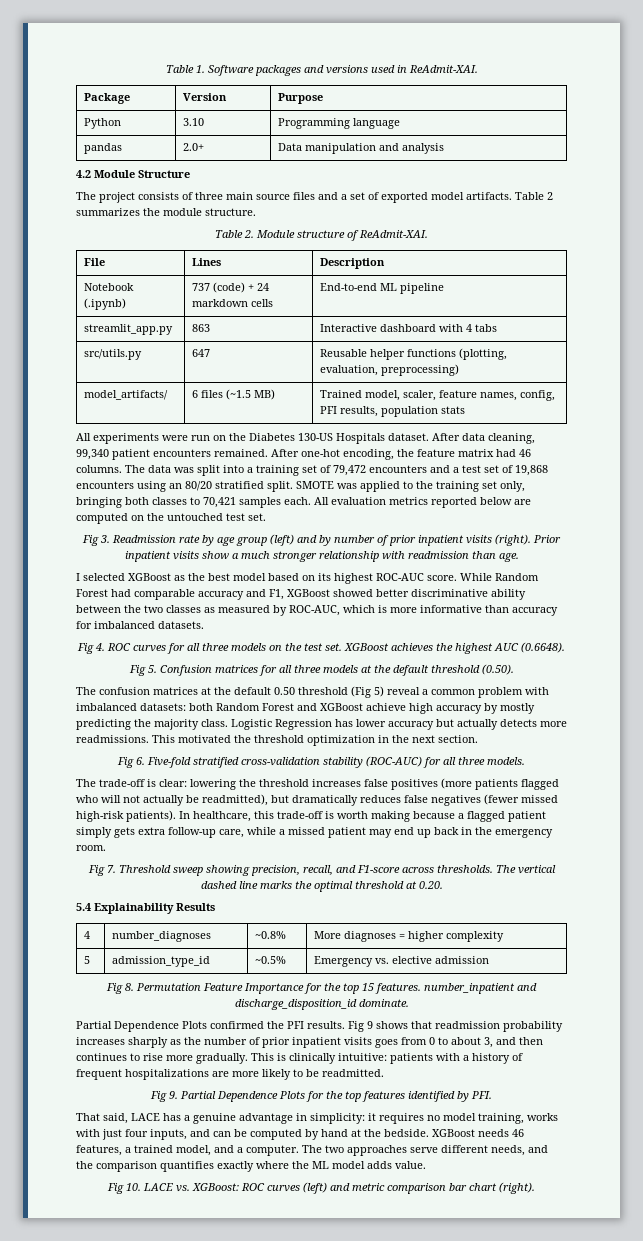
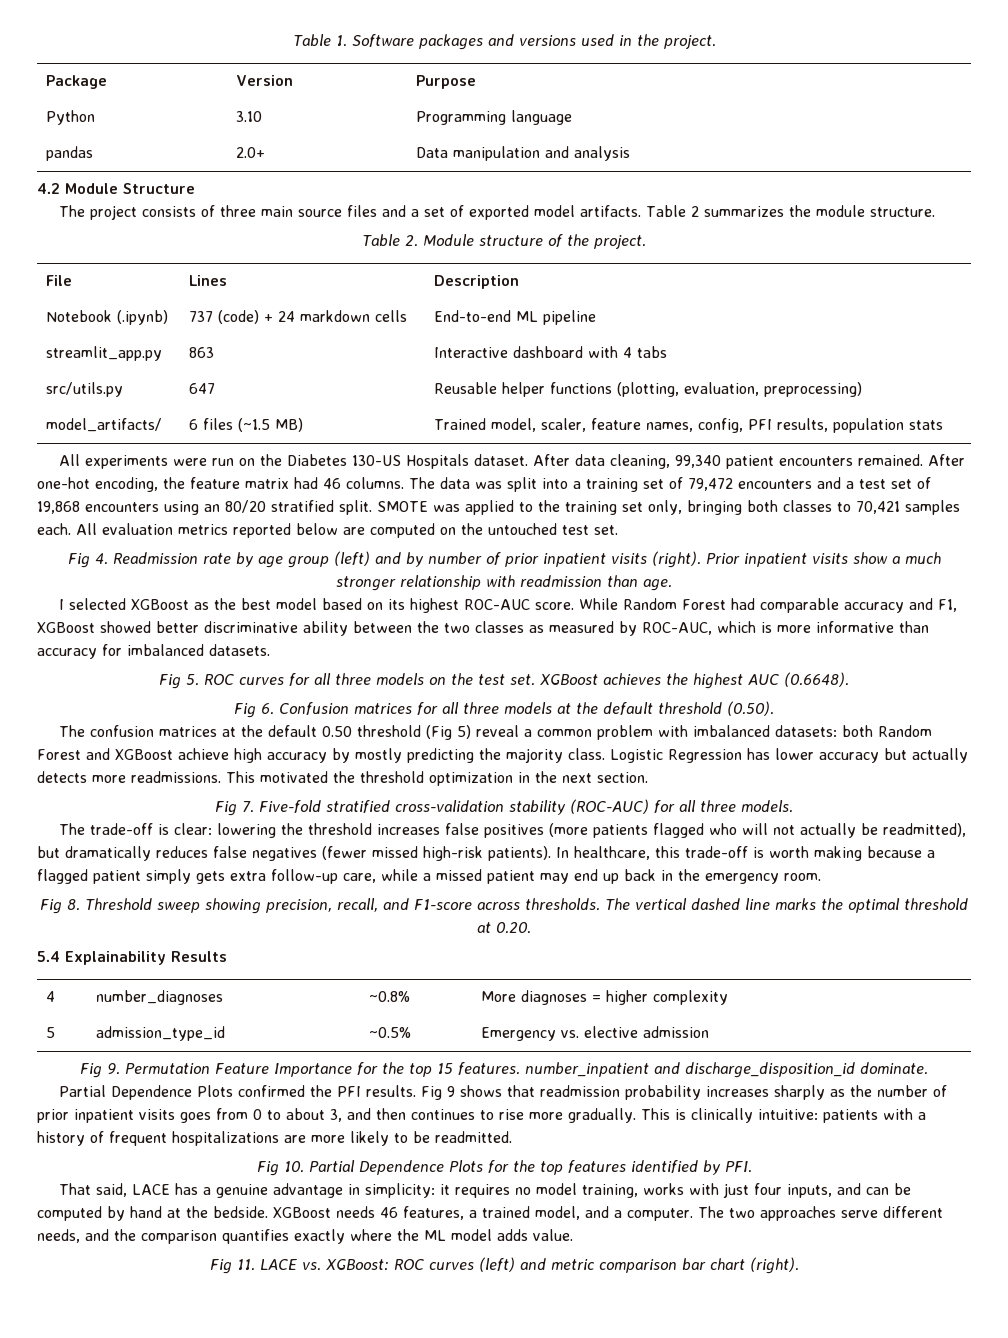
[408,65,478,73] ReAdmit-XAI. -> [636,34,716,49] the project.
[359,230,428,238] ReAdmit-XAI. -> [566,234,646,249] the project.
[100,535,110,543] 3. -> [94,553,108,565] 4.
[95,643,105,651] 4. -> [186,674,199,686] 5.
[147,665,157,673] 5. -> [261,703,274,715] 6.
[136,757,145,765] 6. -> [242,801,254,813] 7.
[106,865,116,873] 7. -> [67,899,80,911] 8.
[125,983,134,991] 8. -> [107,1063,120,1075] 9.
[169,1091,178,1099] 9. -> [283,1161,304,1173] 10.
[126,1183,141,1191] 10. -> [236,1259,255,1271] 11.

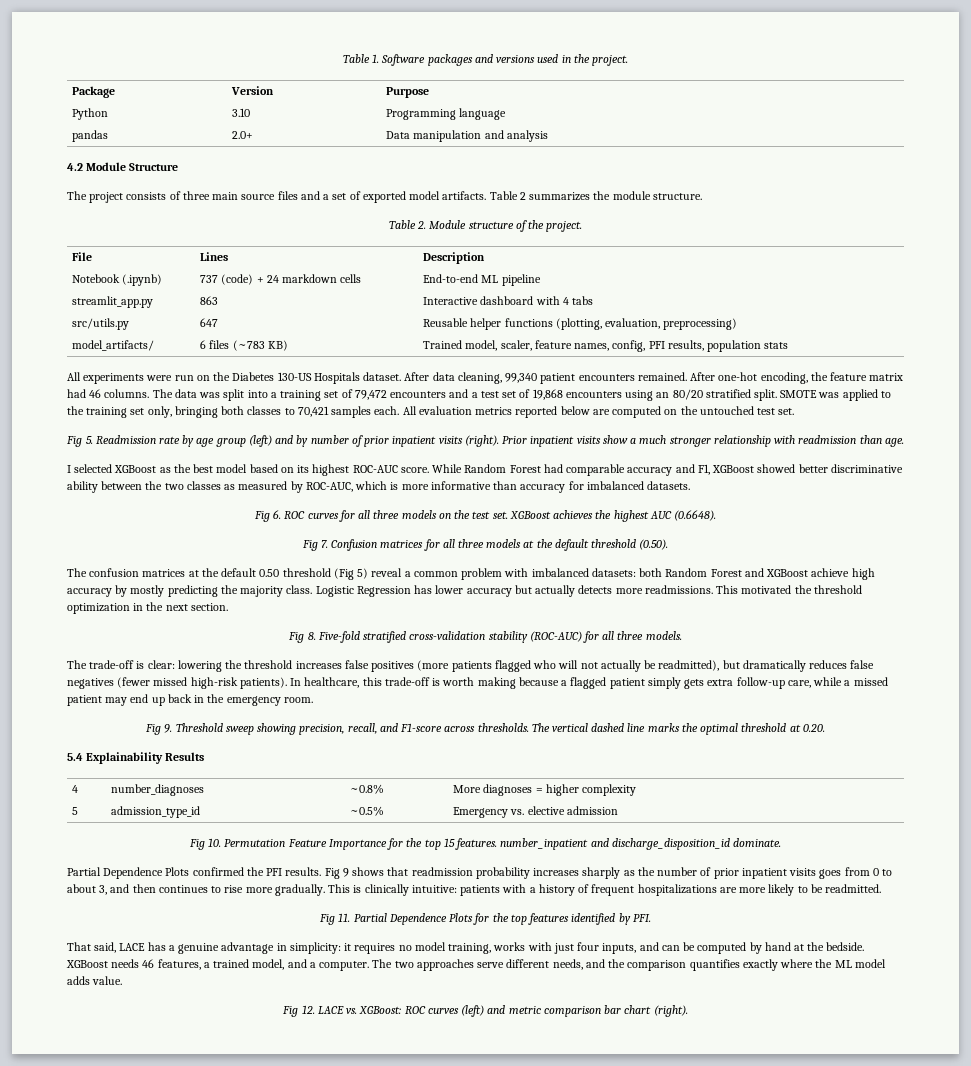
[237,418,303,432] (~1.5 MB) -> [232,340,288,351] (~783 KB)
[94,553,108,565] 4. -> [85,436,93,444] 5.
[186,674,199,686] 5. -> [273,510,282,519] 6.
[261,703,274,715] 6. -> [320,540,328,548] 7.
[242,801,254,813] 7. -> [307,632,316,640] 8.
[67,899,80,911] 8. -> [164,724,173,733] 9.
[107,1063,120,1075] 9. -> [208,838,222,847] 10.
[283,1161,304,1173] 10. -> [338,913,351,922] 11.
[236,1259,255,1271] 11. -> [301,1005,315,1014] 12.

